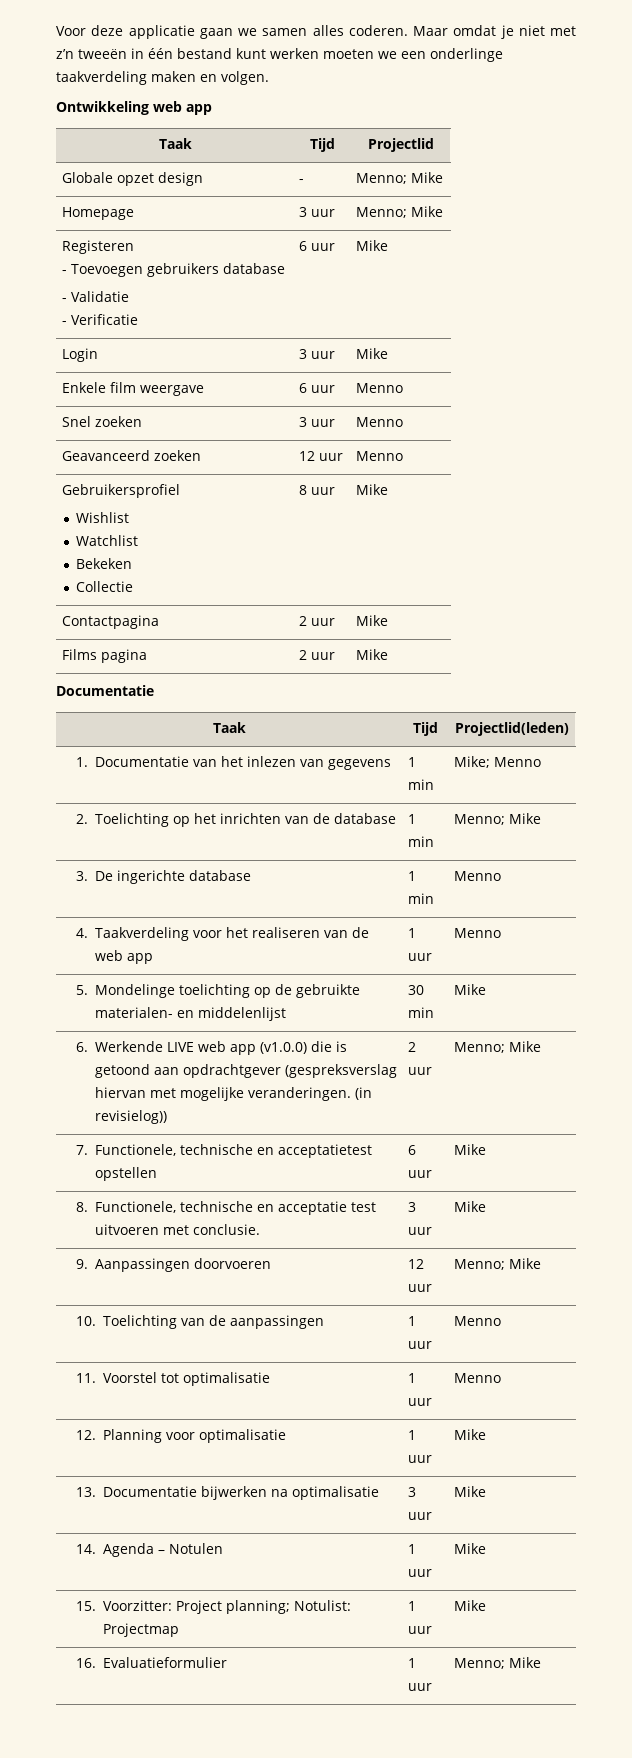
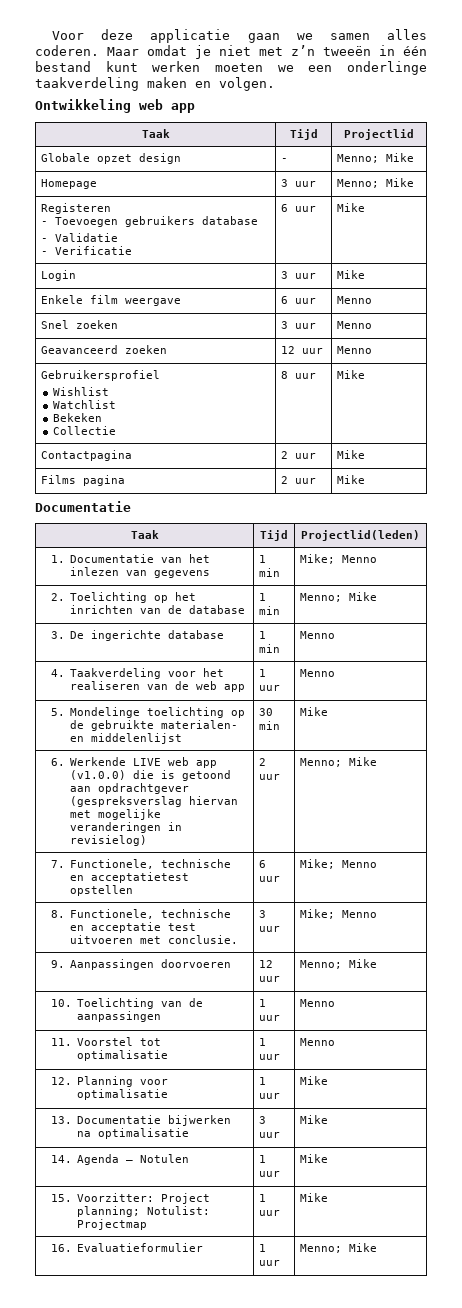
[247,1087,372,1101] [94,1110,167,1124] veranderingen. (in revisielog)) -> [70,822,183,833] [70,835,148,846] veranderingen in revisielog)
[453,1144,486,1155] Mike -> [299,859,377,869] Mike; Menno
[453,1201,486,1212] Mike -> [299,909,377,919] Mike; Menno

